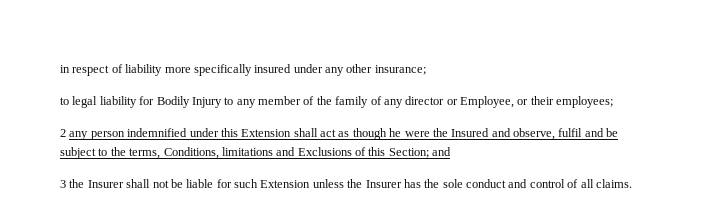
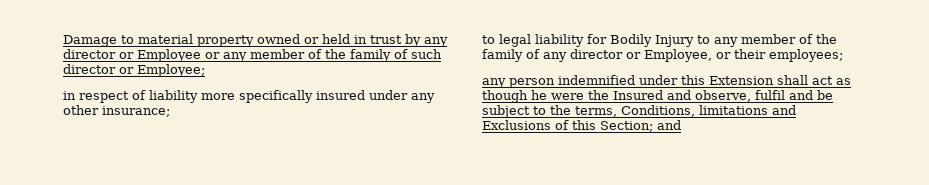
(60, 69) none -> [63,34,448,47] [63,49,442,62] [63,64,205,77] Damage to material property owned or held in trust by any director or Employee or any member of the family of such director or Employee; //
[60,129,66,137] 2 -> (843, 55) none
[60,179,632,188] // 3 the Insurer shall not be liable for such Extension unless the Insurer has the sole conduct and control of all claims. -> (681, 125) none

